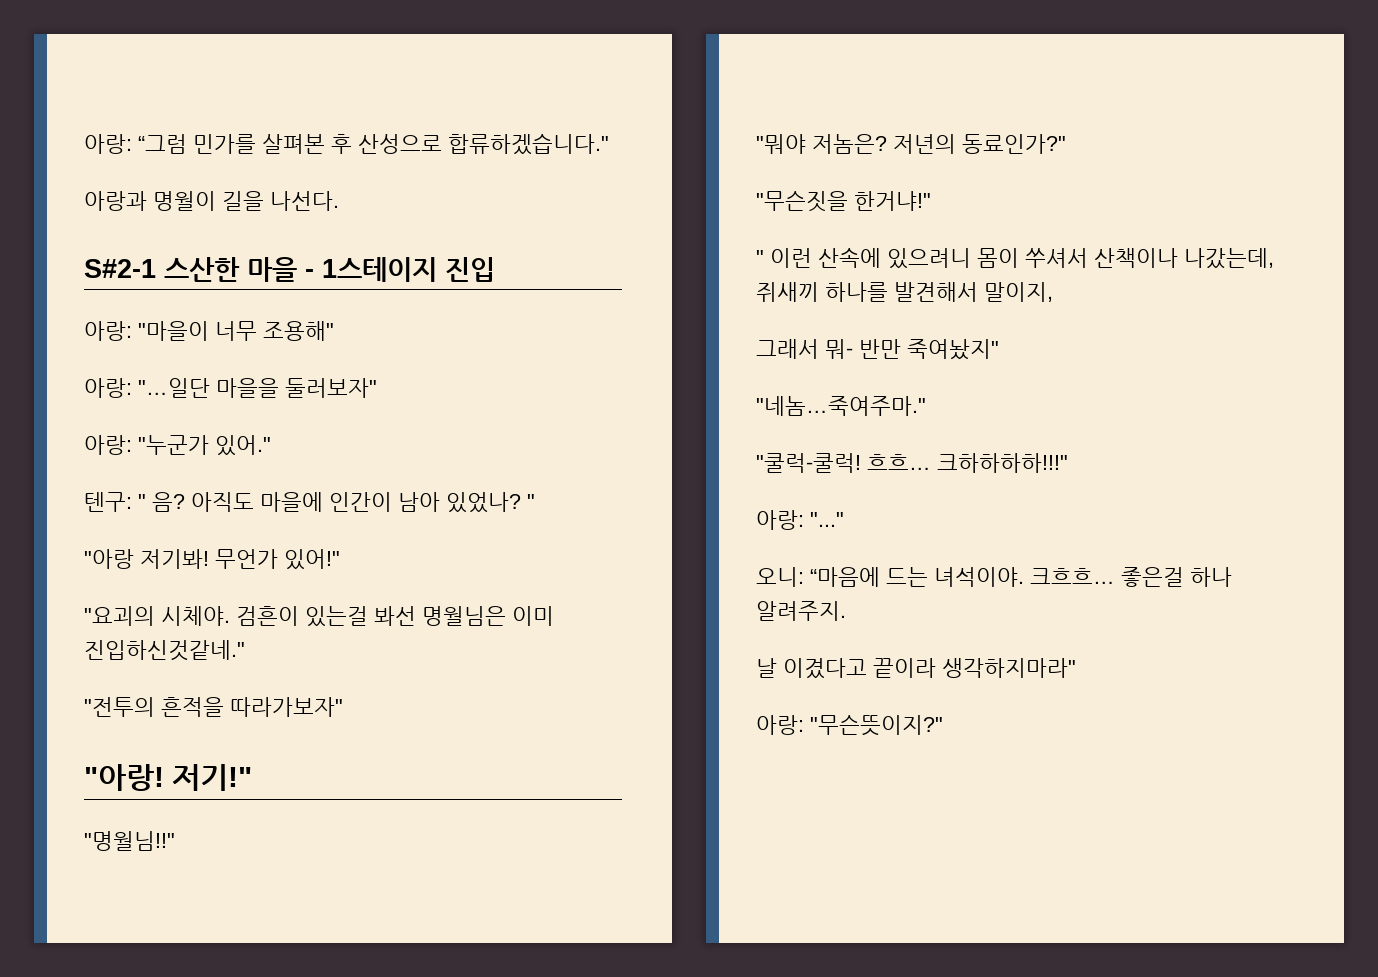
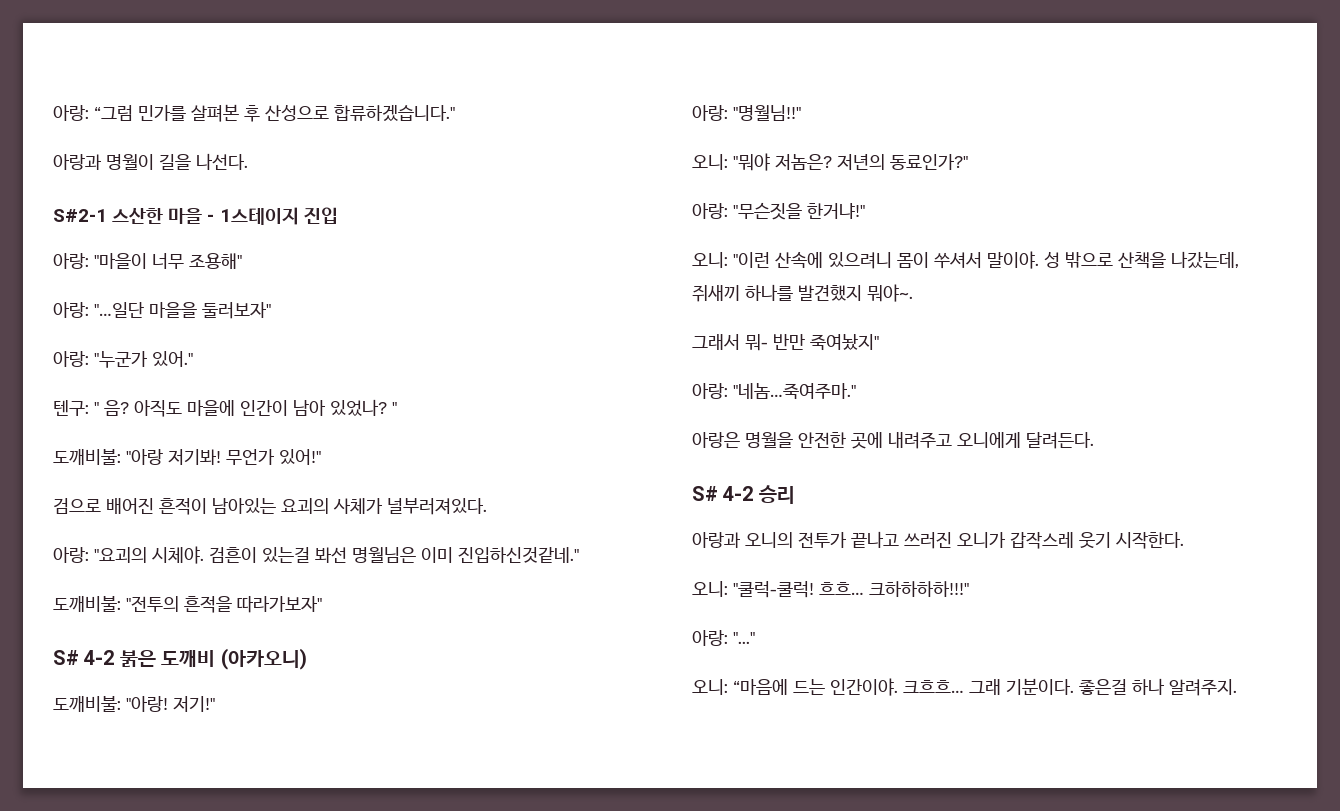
(535, 501) none -> [53,449,121,465] 도깨비불:
(340, 559) none -> [53,498,487,515] [53,547,89,563] 검으로 배어진 흔적이 남아있는 요괴의 사체가 널부러져있다. // 아랑:
(245, 650) none -> [53,596,121,612] 도깨비불:
(343, 707) none -> [53,648,307,670] [53,696,121,712] S# 4-2 붉은 도깨비 (아카오니) // 도깨비불:
(253, 777) none -> [692,105,728,121] 아랑:
(175, 841) none -> [692,154,728,170] 오니:
(1066, 144) none -> [692,203,728,219] 아랑:
[756,248,812,268] " 이런 -> [692,252,770,268] 오니: "이런
[1094,248,1178,268] 산책이나 -> [987,251,1166,269] 말이야. 성 밖으로 산책을
[894,282,1053,302] 발견해서 말이지, -> [798,284,913,302] 발견했지 뭐야~.
(999, 349) none -> [692,383,728,399] 아랑:
(926, 406) none -> [692,432,1094,449] [692,485,795,504] [692,531,1184,549] [692,581,728,597] 아랑은 명월을 안전한 곳에 내려주고 오니에게 달려든다. // S# 4-2 승리 // 아랑과 오니의 전투가 끝나고 쓰러진 오니가 갑작스레 웃기 시작한다. // 오니:
[934,567,1115,587] 녀석이야. 크흐흐… -> [830,678,1074,696] 인간이야. 크흐흐… 그래 기분이다.
[756,658,1076,679] [756,714,943,736] // 날 이겼다고 끝이라 생각하지마라" // 아랑: "무슨뜻이지?" -> (1237, 687) none

